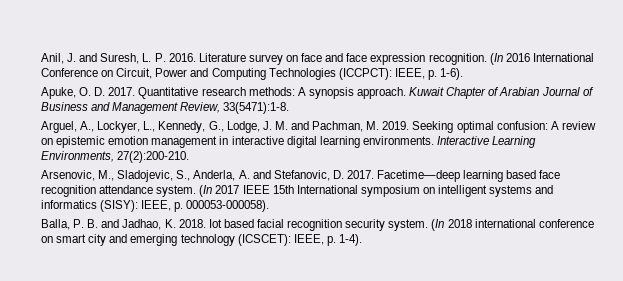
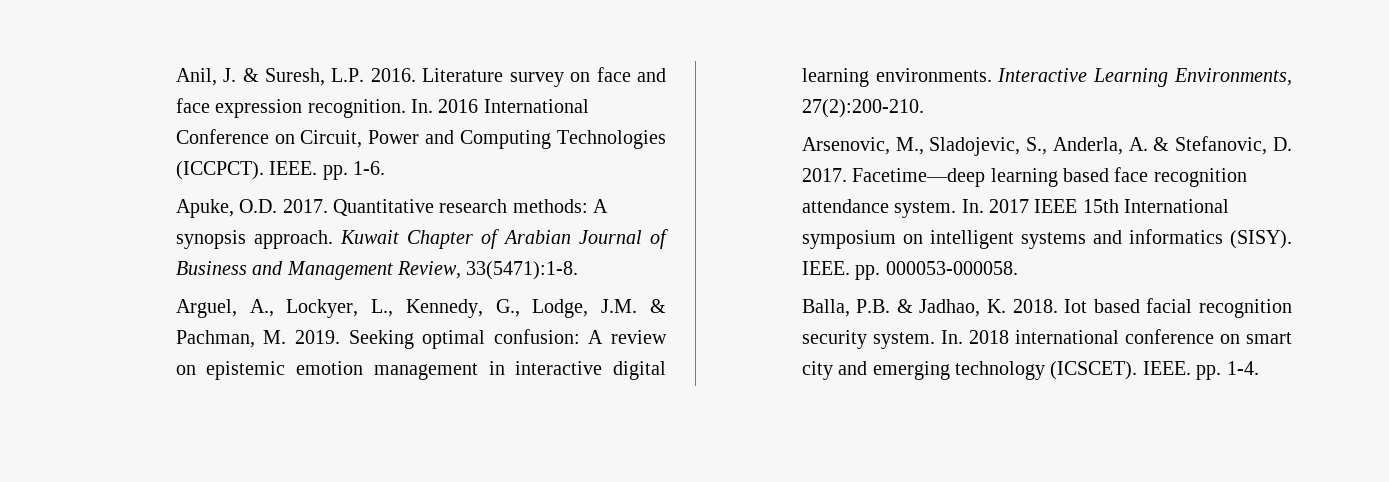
[79,53,166,64] and Suresh, L. P. -> [242,68,365,86] & Suresh, L.P.
[489,53,503,65] (In -> [410,99,433,113] In.
[338,68,464,80] (ICCPCT): IEEE, p. 1-6). -> [175,161,385,180] (ICCPCT). IEEE. pp. 1-6.
[79,87,106,96] O. D. -> [239,199,278,213] O.D.
[262,121,310,130] J. M. and -> [601,299,666,313] J.M. &
[252,170,271,179] and -> [1153,137,1170,151] &
[199,185,213,197] (In -> [961,199,984,213] In.
[100,200,270,212] [41,219,120,230] (SISY): IEEE, p. 000053-000058). // Balla, P. B. and -> [1230,230,1292,249] [801,261,1018,280] [801,299,913,317] (SISY). IEEE. pp. 000053-000058. // Balla, P.B. &
[431,219,445,231] (In -> [940,330,963,344] In.
[237,234,363,246] (ICSCET): IEEE, p. 1-4). -> [1050,361,1259,380] (ICSCET). IEEE. pp. 1-4.

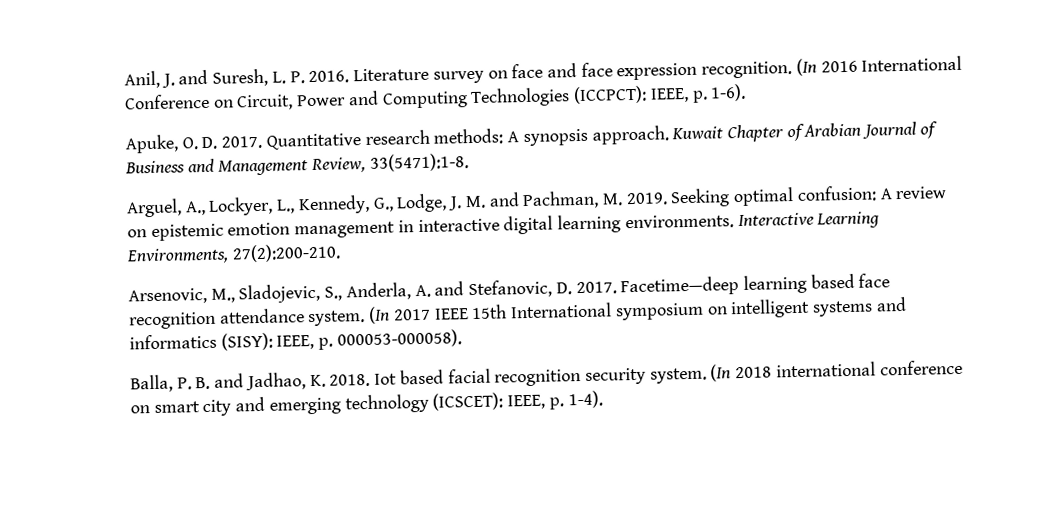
[242,68,365,86] & Suresh, L.P. -> [178,68,305,87] and Suresh, L. P.
[410,99,433,113] In. -> [795,58,817,76] (In
[175,161,385,180] (ICCPCT). IEEE. pp. 1-6. -> [573,83,747,105] (ICCPCT): IEEE, p. 1-6).
[239,199,278,213] O.D. -> [181,136,218,150] O. D.
[601,299,666,313] J.M. & -> [448,192,520,211] J. M. and
[1153,137,1170,151] & -> [434,281,465,296] and
[961,199,984,213] In. -> [368,306,391,324] (In
[1230,230,1292,249] [801,261,1018,280] [801,299,913,317] (SISY). IEEE. pp. 000053-000058. // Balla, P.B. & -> [220,329,462,351] [129,373,245,393] (SISY): IEEE, p. 000053-000058). // Balla, P. B. and
[940,330,963,344] In. -> [710,364,732,382] (In
[1050,361,1259,380] (ICSCET). IEEE. pp. 1-4. -> [432,390,603,411] (ICSCET): IEEE, p. 1-4).

